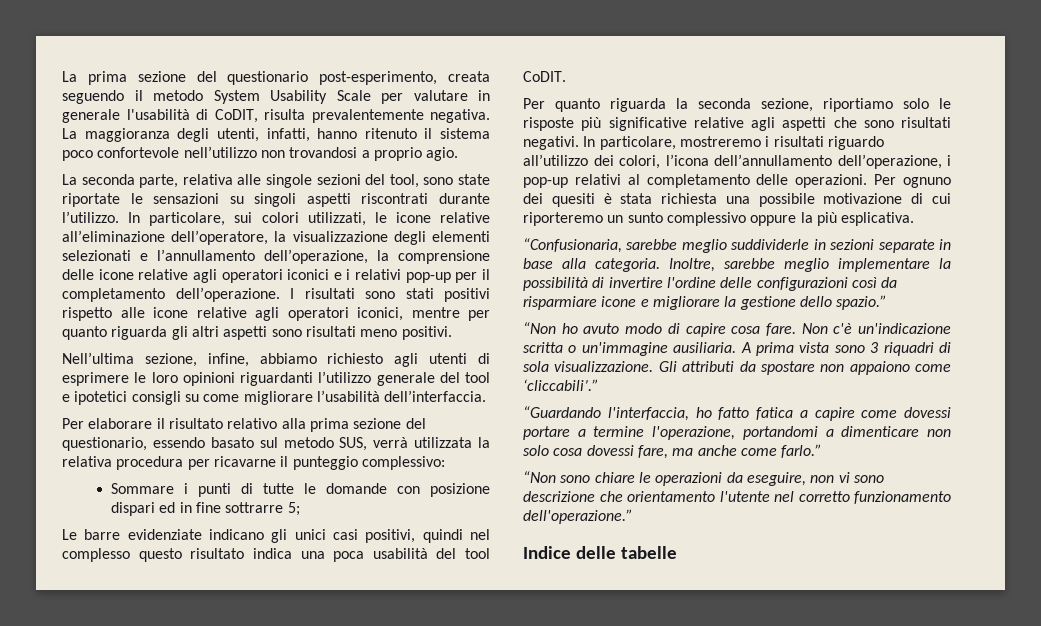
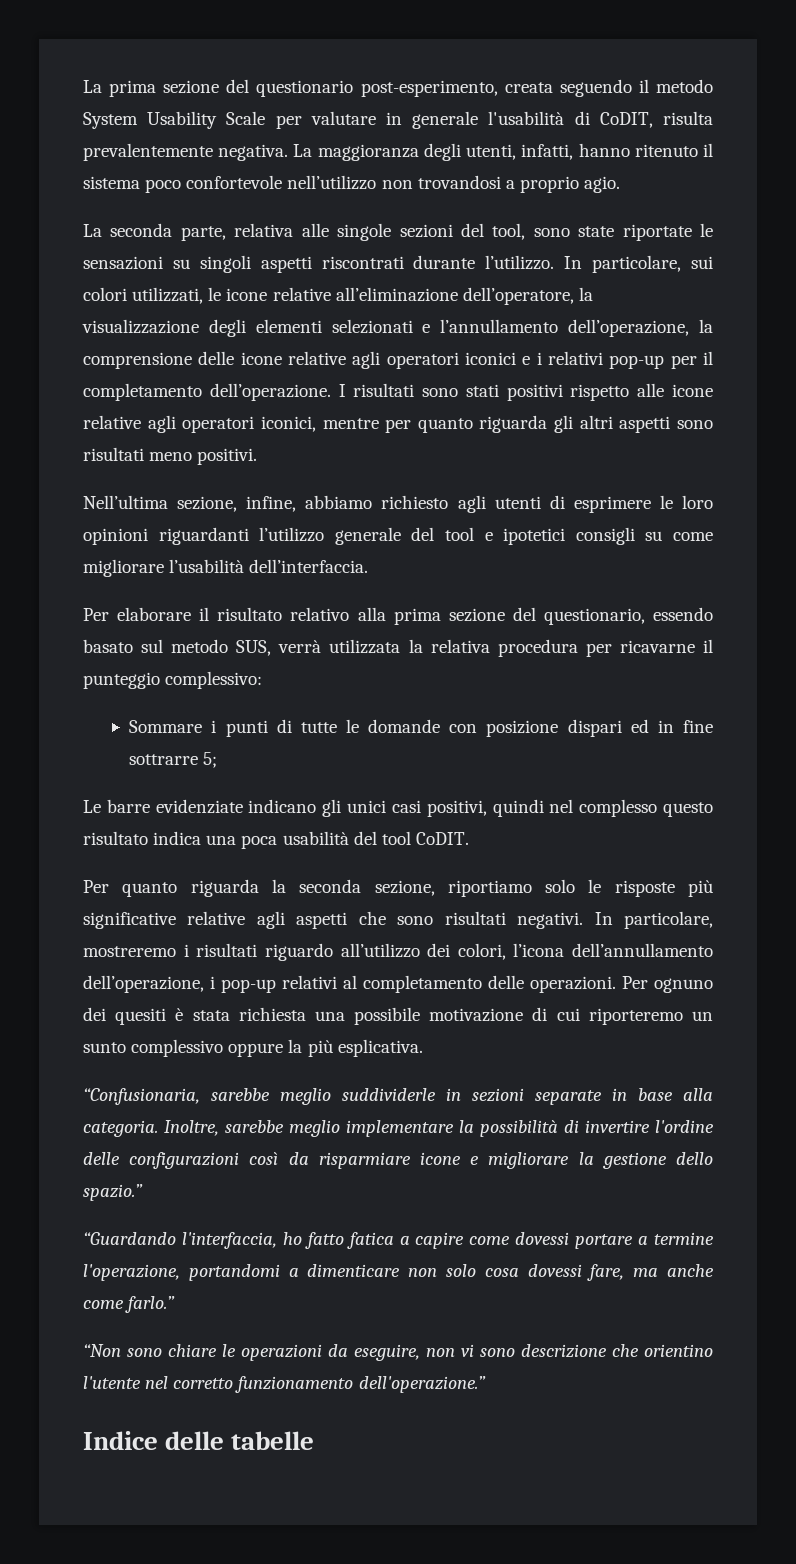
[523,322,951,337] [523,342,951,356] [523,361,951,375] [523,379,599,391] // “Non ho avuto modo di capire cosa fare. Non c'è un'indicazione scritta o un'immagine ausiliaria. A prima vista sono 3 riquadri di sola visualizzazione. Gli attributi da spostare non appaiono come ‘cliccabili’.” -> (143, 1192) none
[627,491,715,502] orientamento -> [644,1344,713,1357] orientino

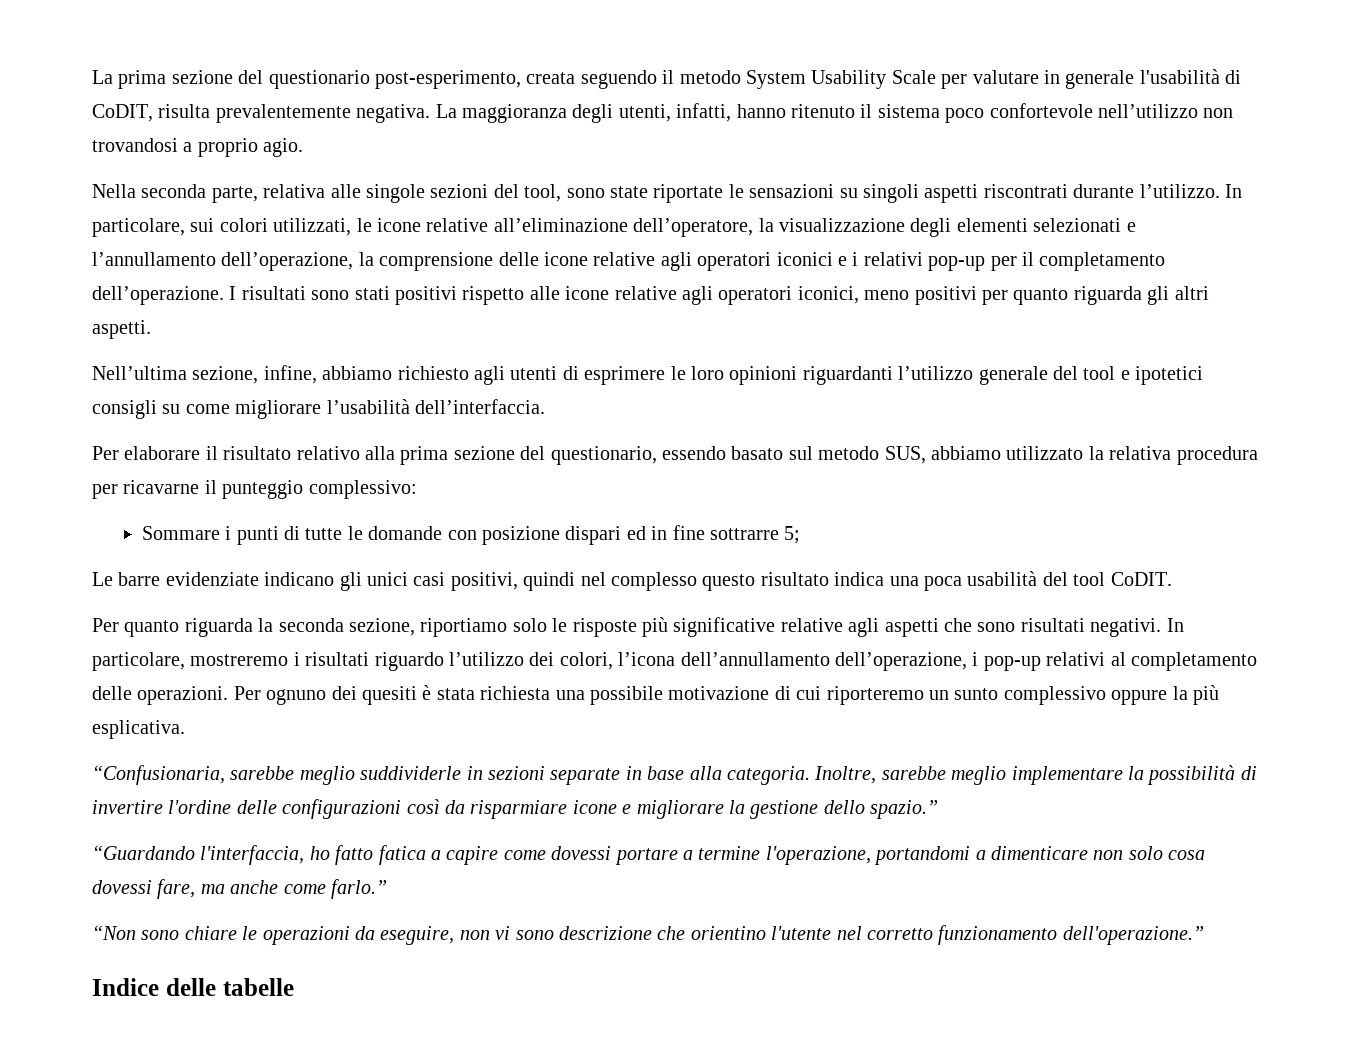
[83,224,102,237] La -> [92,184,136,198] Nella
[322,418,379,429] mentre -> [864,286,977,305] meno positivi
[619,416,713,433] [83,447,258,465] aspetti sono risultati meno positivi. -> [92,320,151,339] aspetti.
[278,639,401,654] verrà utilizzata -> [930,446,1084,460] abbiamo utilizzato
[340,943,420,958] all’utilizzo -> [449,652,524,666] l’utilizzo

